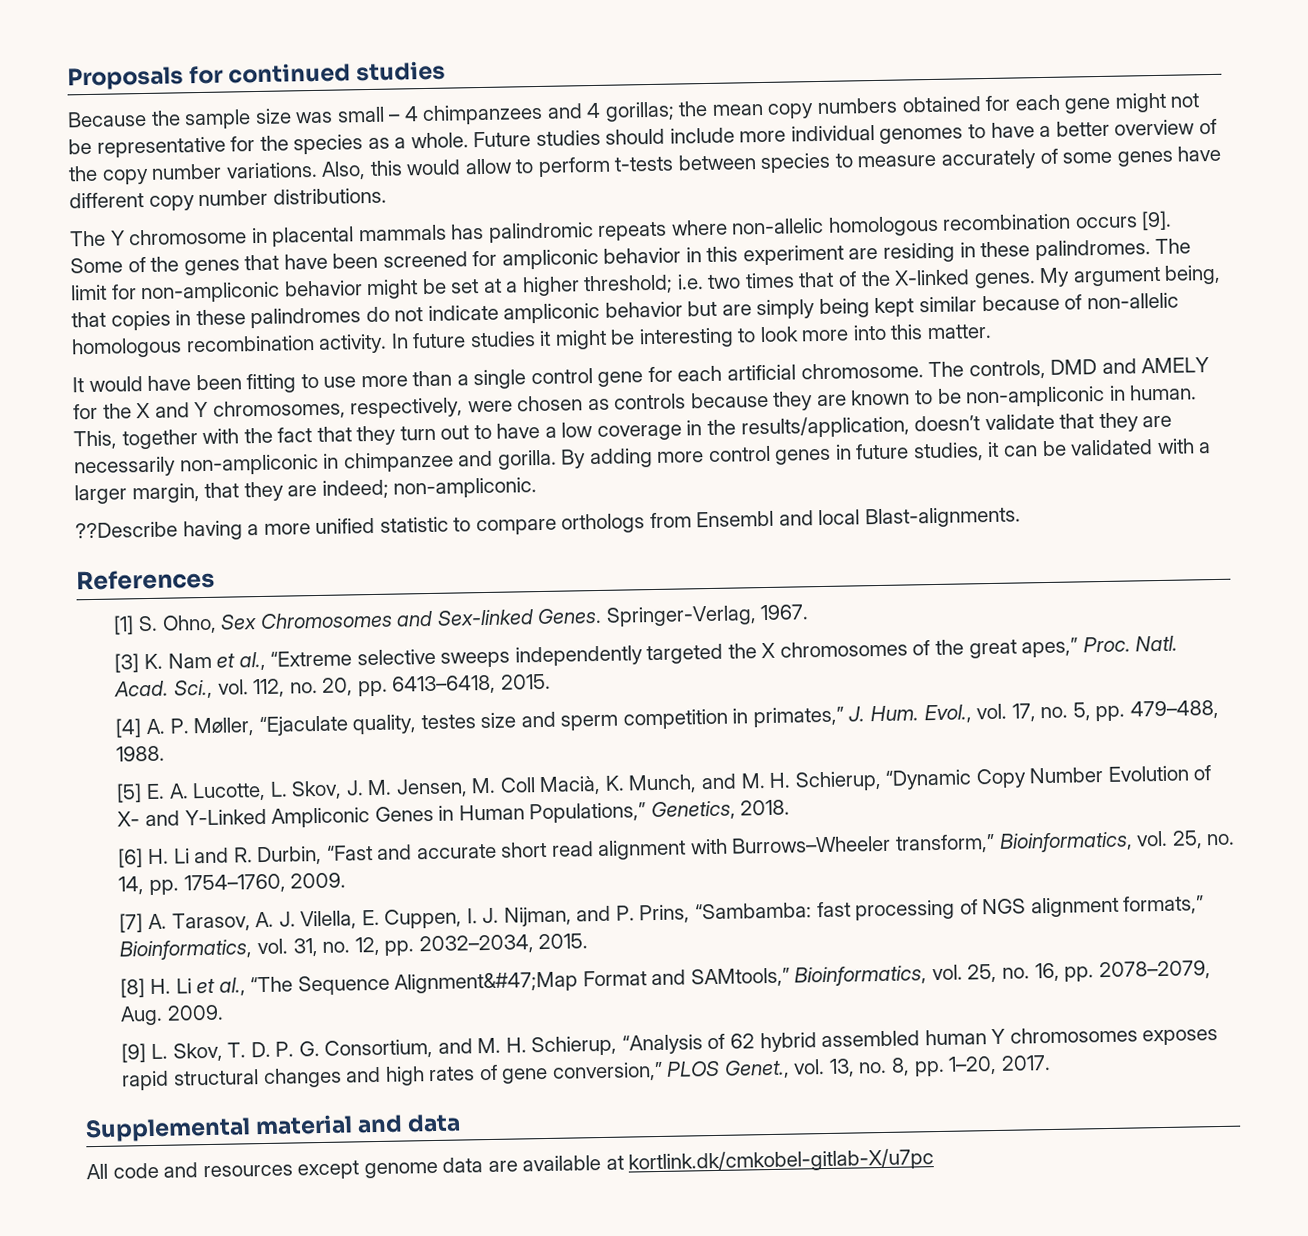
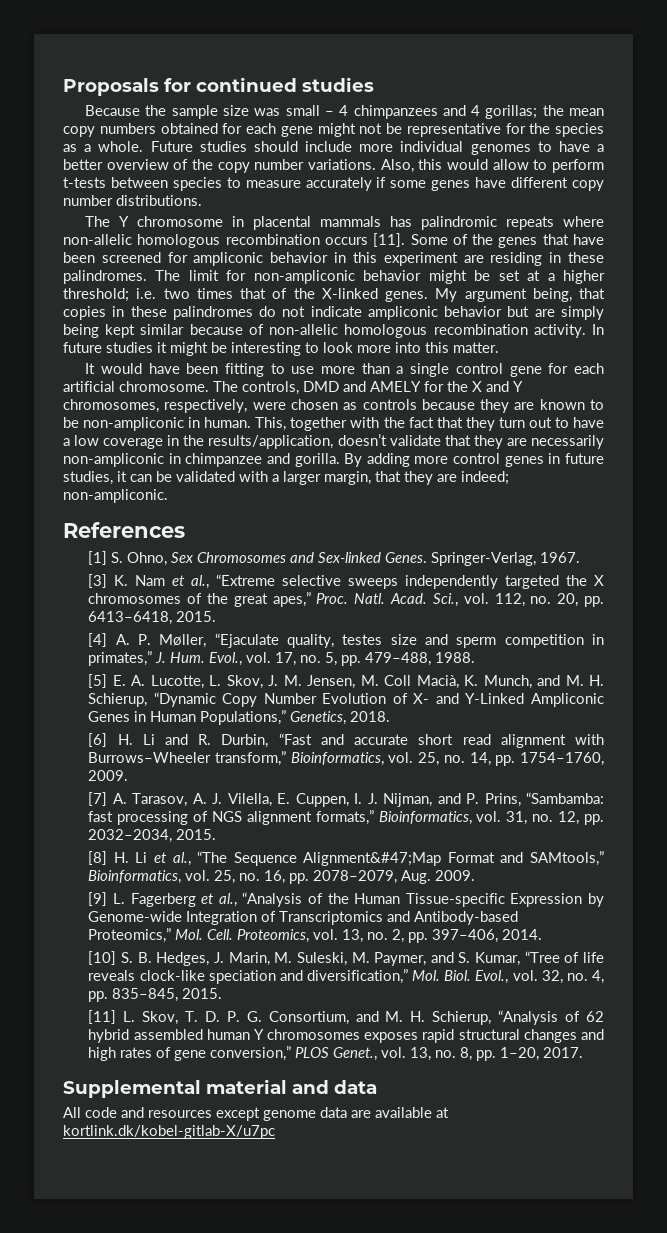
[1039,148,1058,165] of -> [376,177,387,188] if
[1141,210,1173,231] [9]. -> [373,233,406,247] [11].
[75,506,1021,541] // ??Describe having a more unified statistic to compare orthologs from Ensembl and local Blast-alignments. -> (168, 496) none
(169, 1051) none -> [130,892,604,907] [88,911,519,925] [88,928,543,943] [88,951,604,966] [88,969,605,984] [88,988,223,1002] [88,1010,136,1024] Fagerberg et al., “Analysis of the Human Tissue-specific Expression by Genome-wide Integration of Transcriptomics and Antibody-based Proteomics,” Mol. Cell. Proteomics, vol. 13, no. 2, pp. 397–406, 2014. // [10] S. B. Hedges, J. Marin, M. Suleski, M. Paymer, and S. Kumar, “Tree of life reveals clock-like speciation and diversification,” Mol. Biol. Evol., vol. 32, no. 4, pp. 835–845, 2015. // [11] L.
[628,1148,935,1174] kortlink.dk/cmkobel-gitlab-X/u7pc -> [63,1125,275,1139] kortlink.dk/kobel-gitlab-X/u7pc

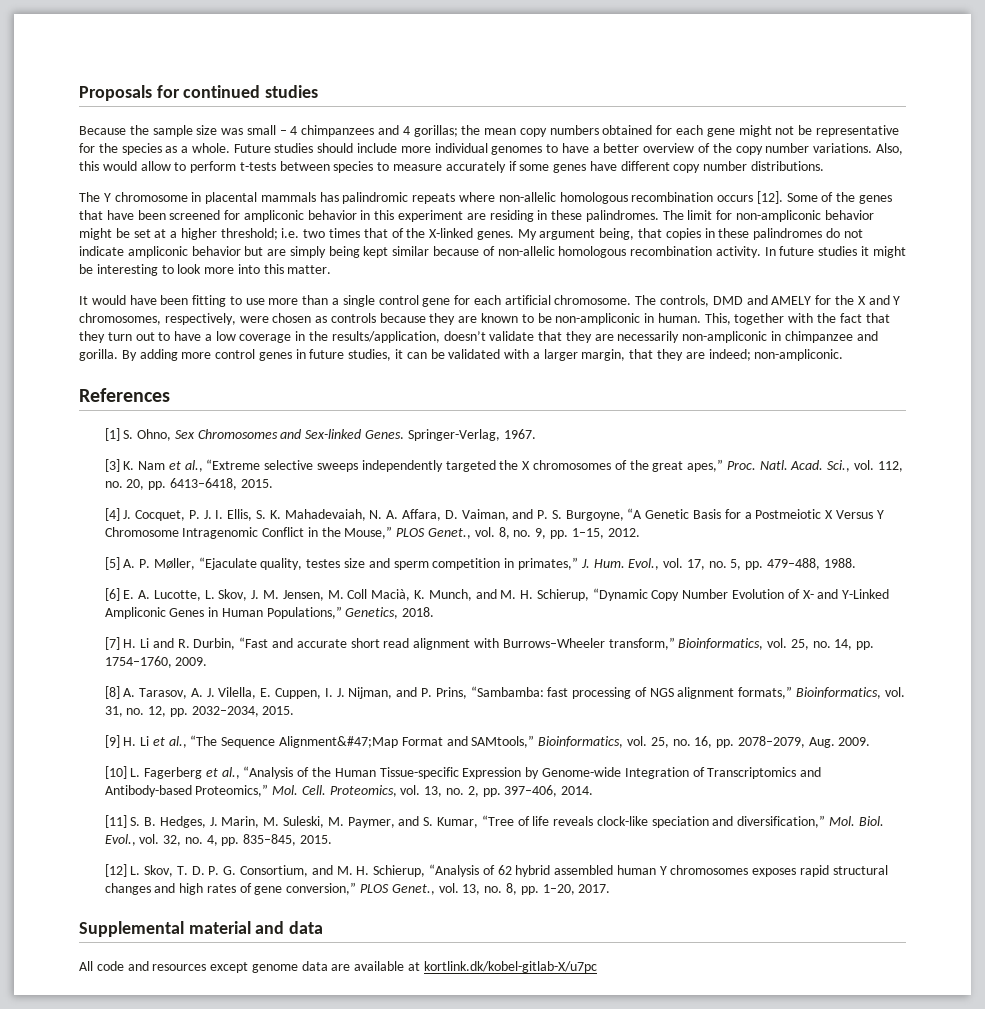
[373,233,406,247] [11]. -> [756,191,783,204] [12].
(108, 640) none -> [123,508,884,521] [104,526,640,539] [104,557,120,570] J. Cocquet, P. J. I. Ellis, S. K. Mahadevaiah, N. A. Affara, D. Vaiman, and P. S. Burgoyne, “A Genetic Basis for a Postmeiotic X Versus Y Chromosome Intragenomic Conflict in the Mouse,” PLOS Genet., vol. 8, no. 9, pp. 1–15, 2012. // [5]
[88,674,108,688] [5] -> [104,588,120,601] [6]
[88,733,108,747] [6] -> [104,637,120,650] [7]
[88,792,108,806] [7] -> [104,686,120,699] [8]
[88,851,108,865] [8] -> [104,735,120,748] [9]
[88,892,108,906] [9] -> [104,766,127,779] [10]
[88,951,117,965] [10] -> [104,815,127,828] [11]
[88,1010,117,1024] [11] -> [104,864,127,877] [12]

